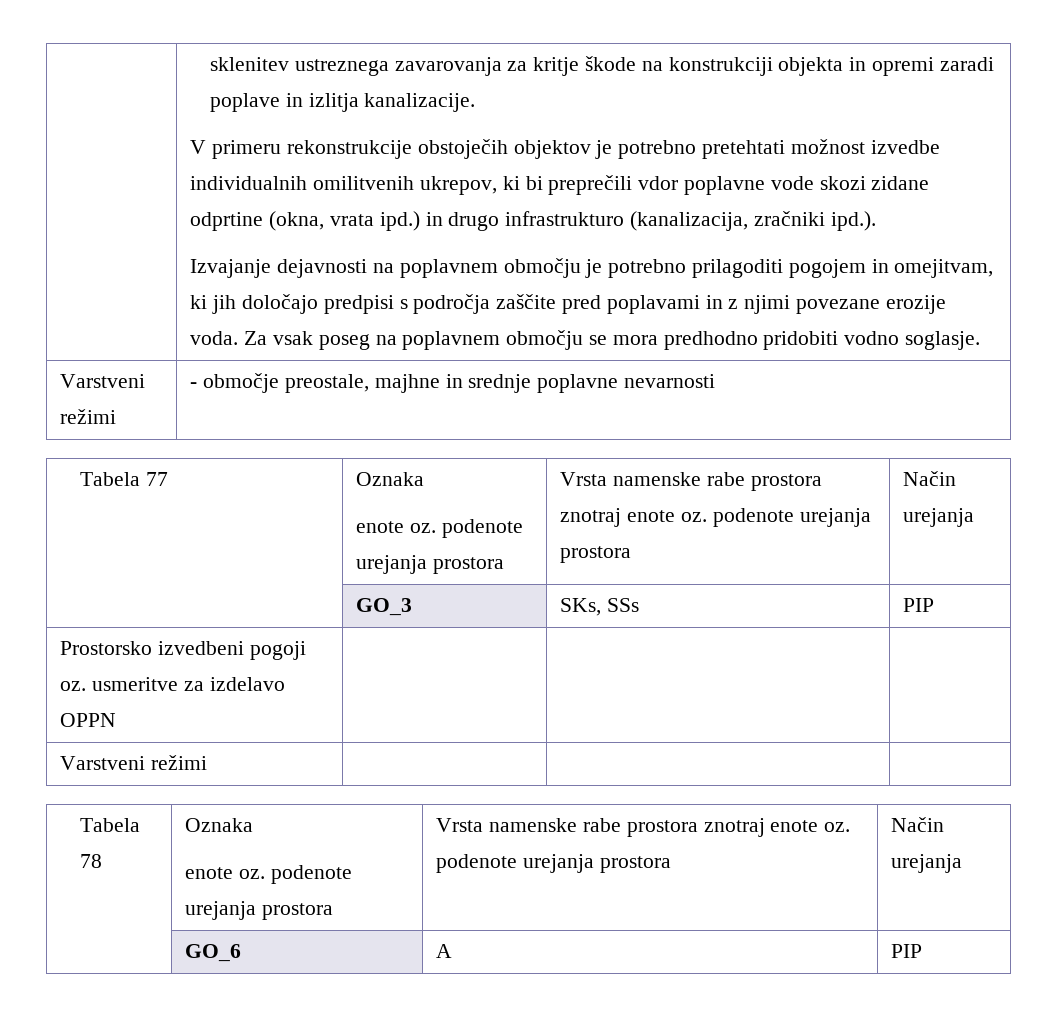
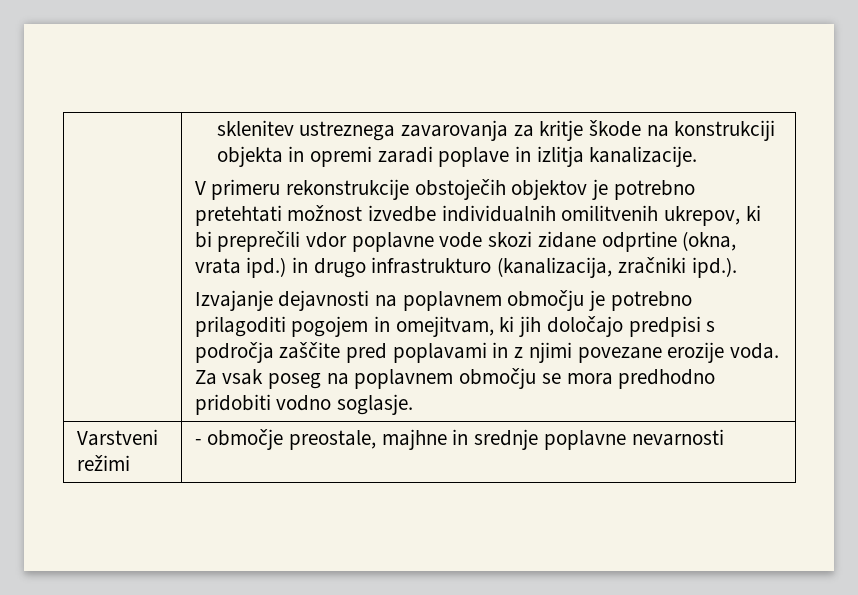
[80,472,168,486] [356,472,425,486] [356,519,523,538] [356,555,505,574] [560,472,822,491] [560,508,871,527] [560,546,632,563] [903,471,957,486] [903,508,975,527] [356,598,413,616] [560,598,640,616] [903,598,935,612] [60,641,306,660] [60,677,285,691] [60,713,117,727] [60,755,208,770] [80,818,141,832] [80,854,103,868] [185,818,254,832] [185,865,352,884] [185,901,334,920] [436,818,851,837] [436,854,671,873] [891,817,945,832] [891,854,963,873] [185,944,242,962] [436,944,453,958] [891,944,923,958] // Tabela 77 | Oznaka // enote oz. podenote urejanja prostora | Vrsta namenske rabe prostora znotraj enote oz. podenote urejanja prostora | Način urejanja // | GO_3 | SKs, SSs | PIP // Prostorsko izvedbeni pogoji oz. usmeritve za izdelavo OPPN | | | // Varstveni režimi | | | // Tabela 78 | Oznaka // enote oz. podenote urejanja prostora | Vrsta namenske rabe prostora znotraj enote oz. podenote urejanja prostora | Način urejanja // | GO_6 | A | PIP -> (724, 437) none

